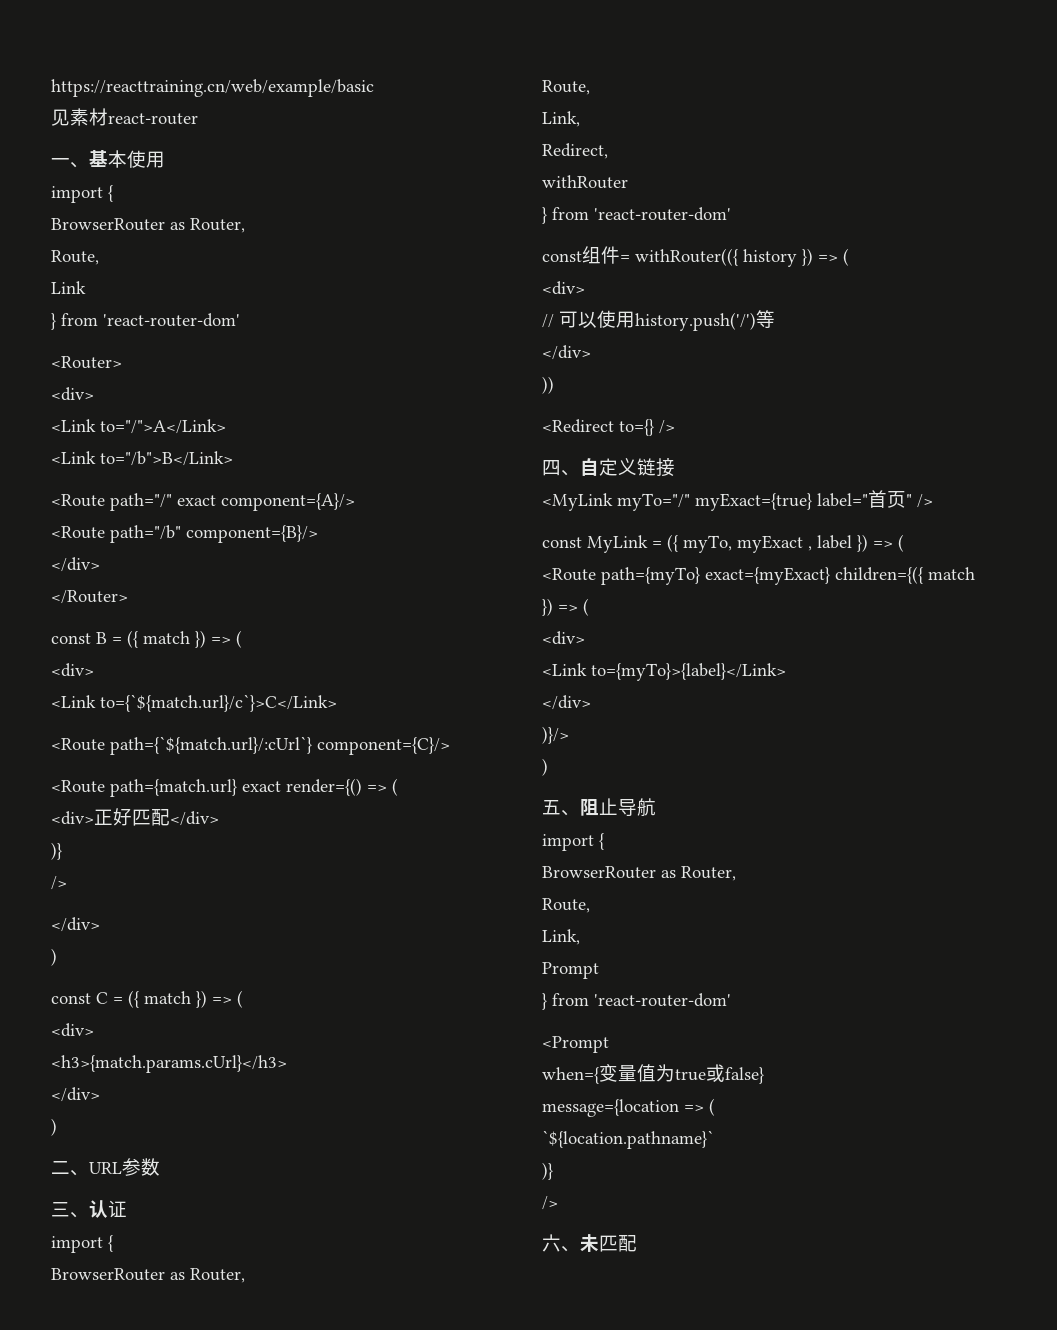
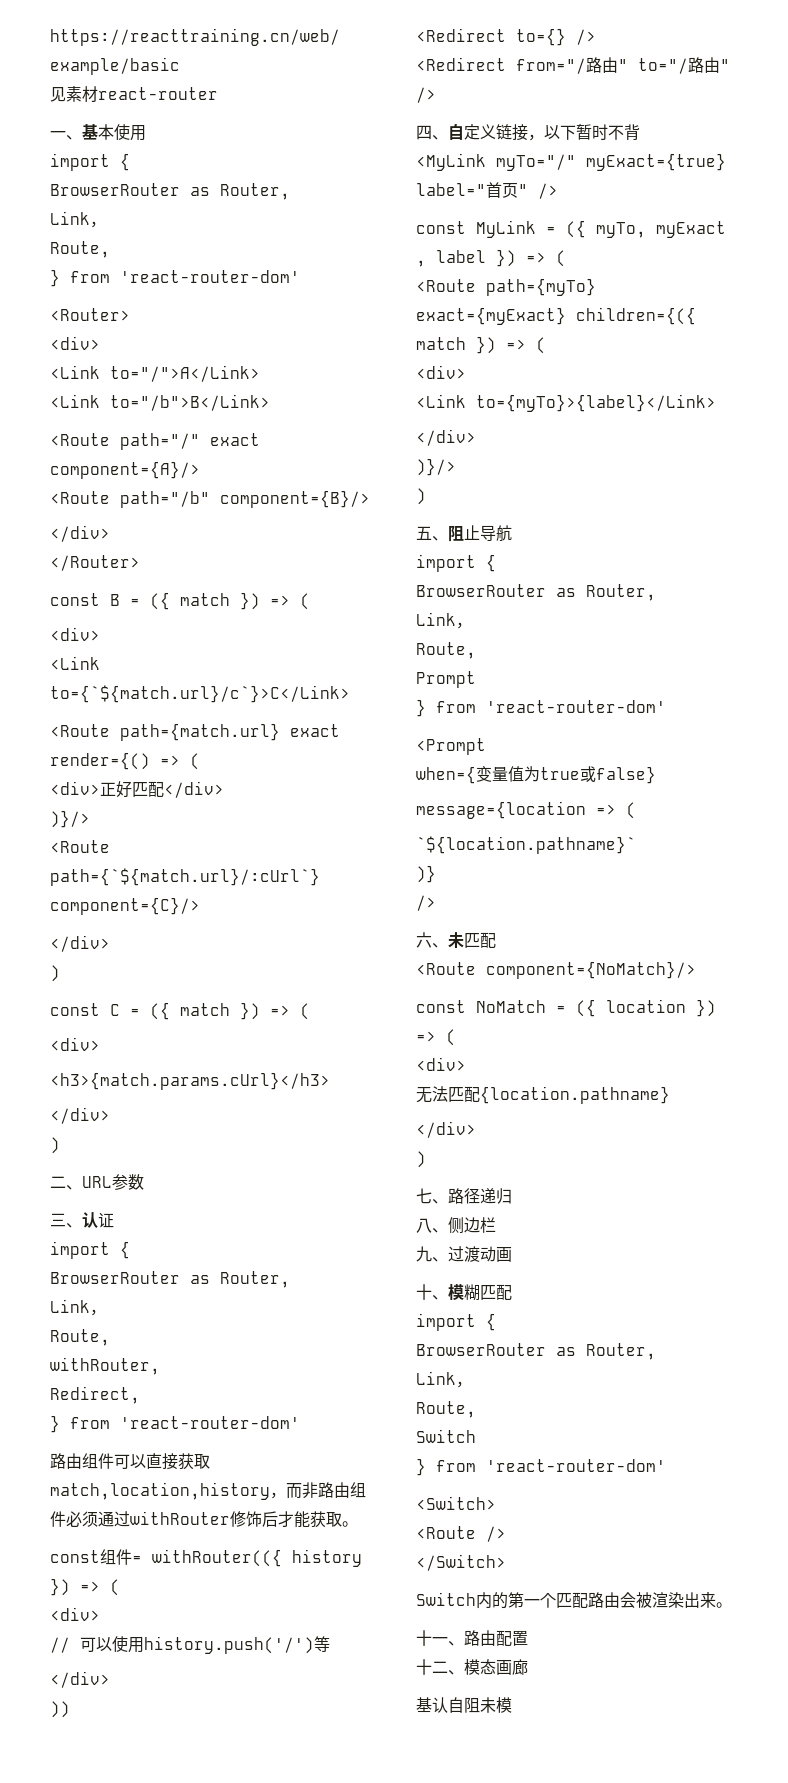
[51,250,99,265] [51,281,86,294] // Route, // Link -> [50,211,106,228] [50,241,110,258] // Link， // Route,
[51,736,450,755] // <Route path={`${match.url}/:cUrl`} component={C}/> -> (350, 694) none
[51,842,62,860] [51,876,67,890] )} // /> -> [50,810,90,828] [50,840,110,853] [50,868,320,886] [50,897,200,915] )}/> // <Route path={`${match.url}/:cUrl`} component={C}/>
[542,80,590,95] [542,111,580,127] // Route, // Link, -> [50,1299,106,1316] [50,1329,110,1346] [50,1357,160,1375] // Link， // Route, // withRouter,
[542,175,628,189] [542,207,731,224] // withRouter // } from 'react-router-dom' -> [50,1415,300,1433] [50,1453,210,1470] [50,1482,366,1500] [50,1511,358,1528] // } from 'react-router-dom' // 路由组件可以直接获取match,location,history，而非路由组件必须通过withRouter修饰后才能获取。
(675, 427) none -> [416,57,730,74] [416,87,436,103] // <Redirect from="/路由" to="/路由" />
(675, 467) none -> [528,124,640,141] ，以下暂时不背
[542,898,590,913] [542,929,580,945] // Route, // Link, -> [416,612,472,629] [416,642,476,659] // Link， // Route,
(637, 1243) none -> [416,961,696,979] [416,999,716,1017] [416,1029,456,1046] [416,1057,466,1071] [416,1086,670,1104] [416,1121,476,1138] [416,1151,426,1168] [416,1188,512,1204] [416,1217,496,1234] [416,1246,512,1262] [416,1284,512,1301] [416,1313,496,1331] [416,1343,656,1360] [416,1371,472,1388] [416,1401,476,1418] [416,1429,476,1443] [416,1458,666,1476] [416,1496,496,1510] [416,1526,506,1542] [416,1554,506,1571] [416,1592,732,1609] [416,1630,528,1646] [416,1659,528,1675] [416,1697,512,1713] // <Route component={NoMatch}/> // const NoMatch = ({ location }) => ( // <div> // 无法匹配{location.pathname} // </div> // ) // 七、路径递归 // 八、侧边栏 // 九、过渡动画 // 十、模糊匹配 // import { // BrowserRouter as Router, // Link， // Route, // Switch // } from 'react-router-dom' // <Switch> // <Route /> // </Switch> // Switch内的第一个匹配路由会被渲染出来。 // 十一、路由配置 // 十二、模态画廊 // 基认自阻未模

